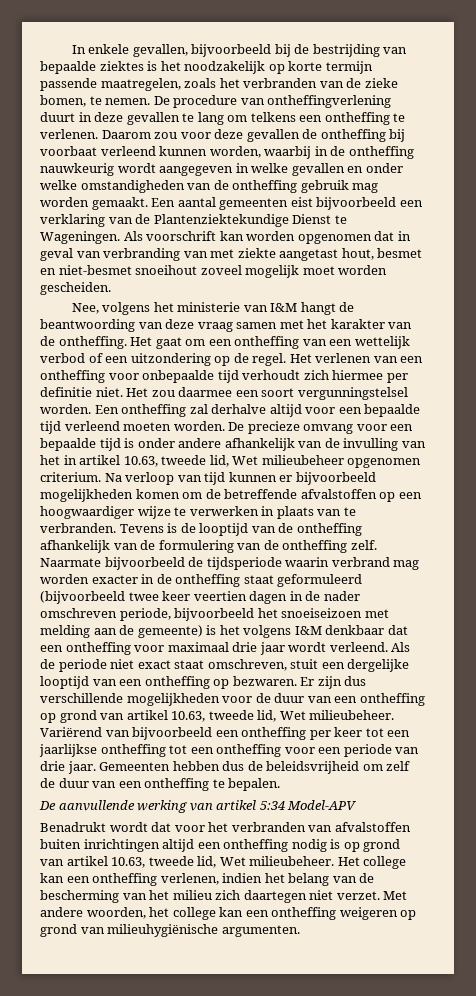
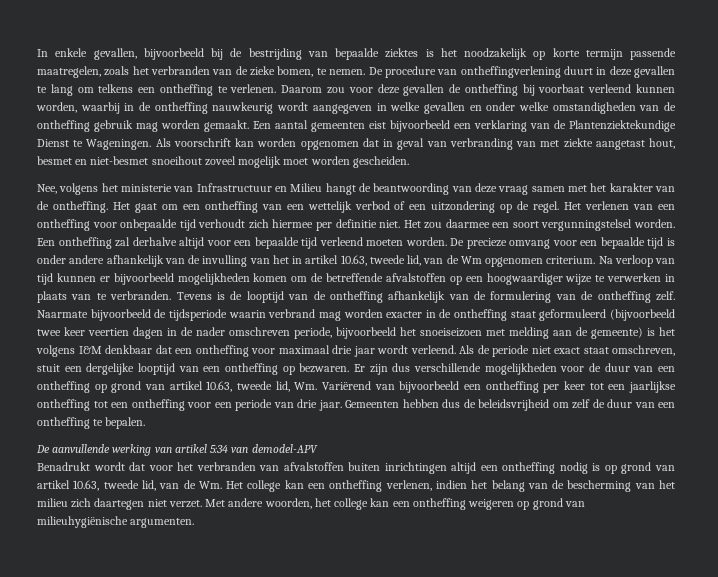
[270,303,298,312] I&M -> [196,183,323,192] Infrastructuur en Milieu
[232,455,344,465] Wet milieubeheer -> [423,255,482,264] van de Wm
[279,710,395,720] Wet milieubeheer. -> [294,382,318,390] Wm.
[287,800,357,810] Model-APV -> [231,444,318,454] van demodel-APV
[219,856,335,866] Wet milieubeheer. -> [159,480,222,489] van de Wm.

